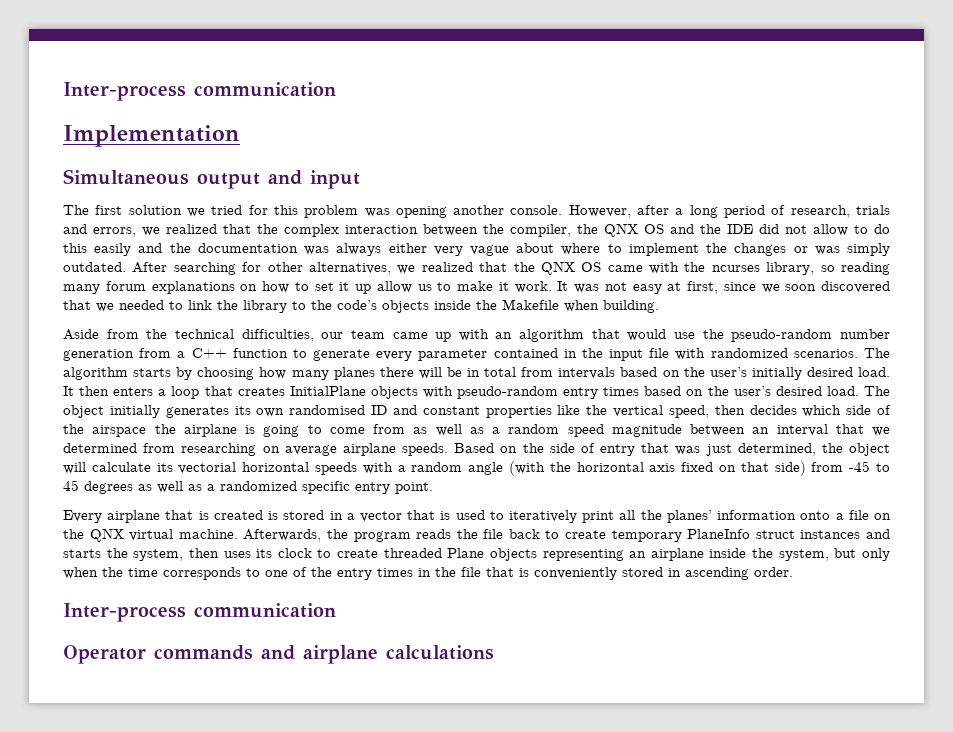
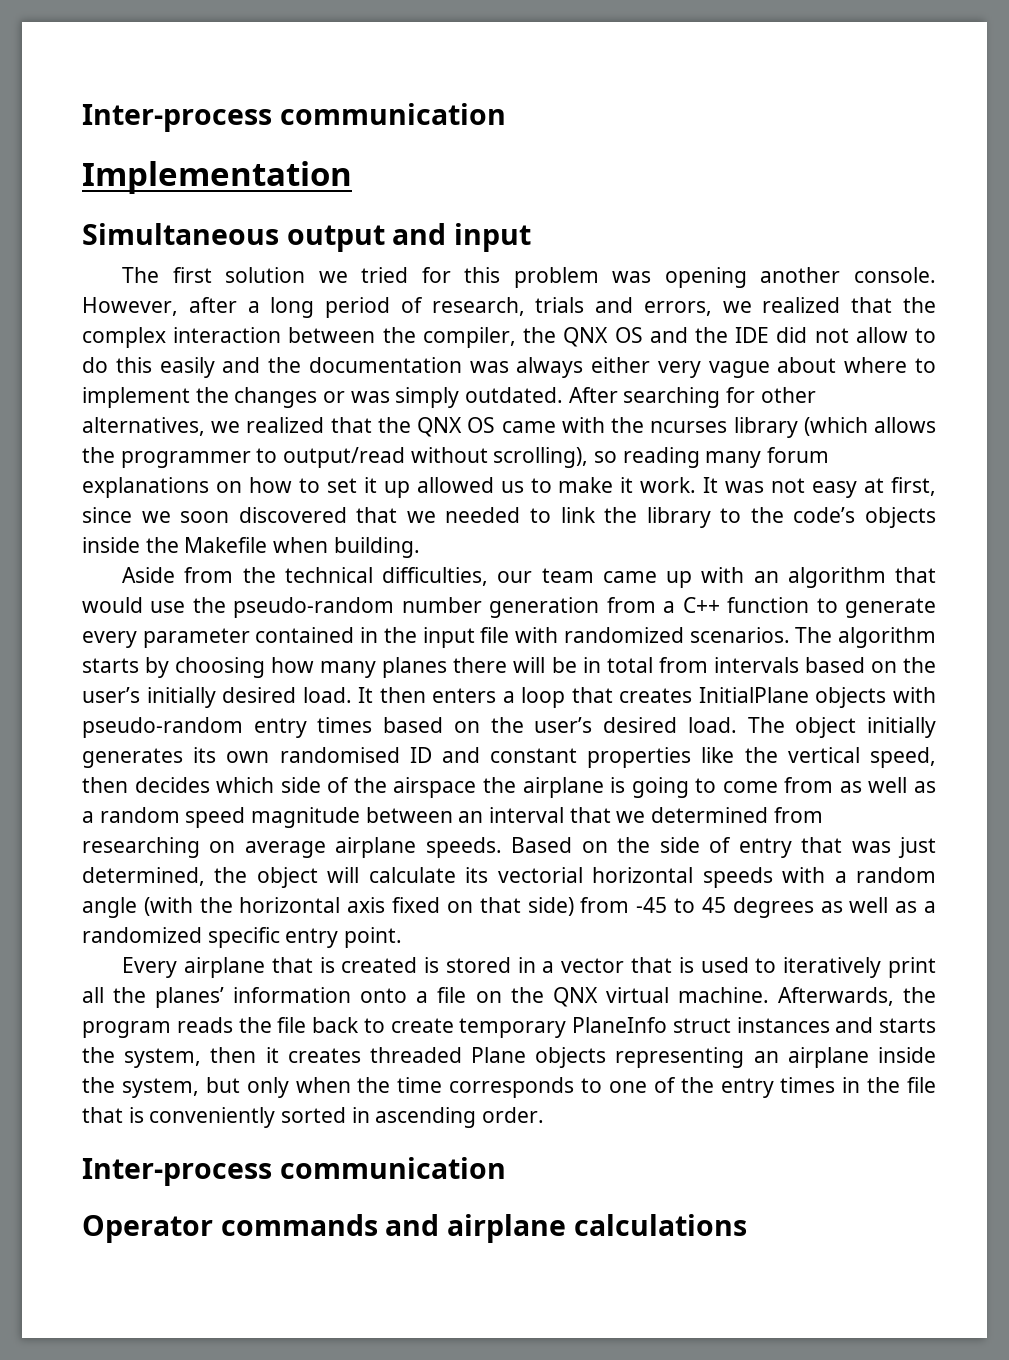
[766,262,815,275] library, -> [733,417,937,438] [82,447,589,468] library (which allows the programmer to output/read without scrolling),
[376,281,412,293] allow -> [416,477,494,493] allowed
[223,548,379,558] uses its clock to create -> [265,1047,361,1063] it creates
[622,567,663,577] stored -> [281,1107,347,1123] sorted

